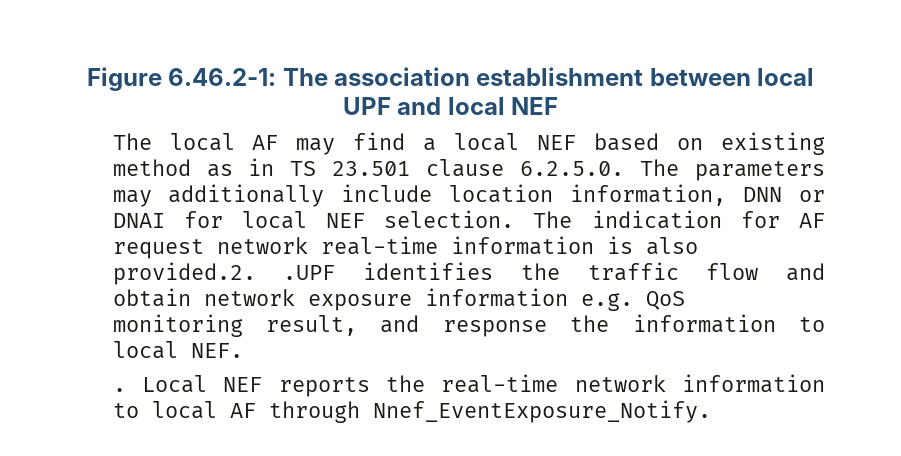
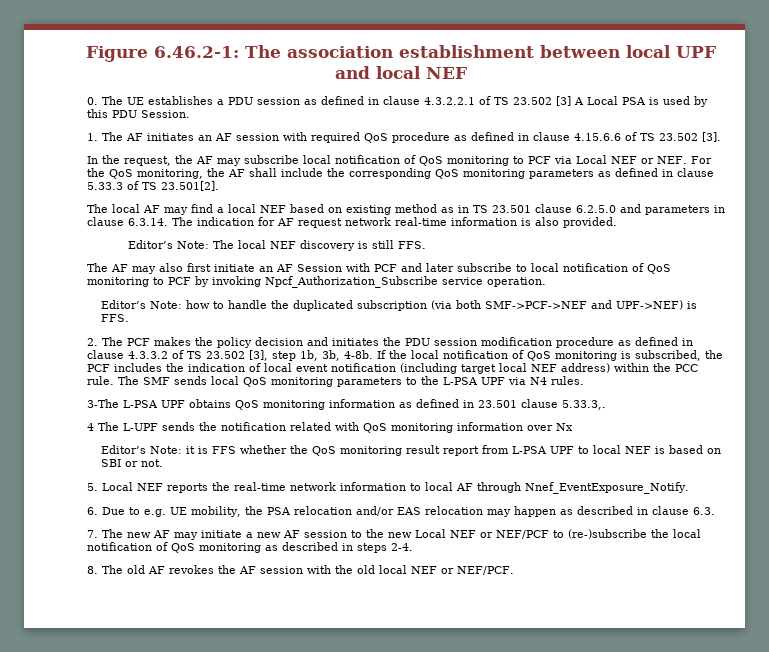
(559, 106) none -> [87,96,709,107] [87,109,191,118] [87,132,722,143] [87,155,713,166] [87,168,715,179] [87,181,220,191] // 0. The UE establishes a PDU session as defined in clause 4.3.2.2.1 of TS 23.502 [3] A Local PSA is used by this PDU Session. // 1. The AF initiates an AF session with required QoS procedure as defined in clause 4.15.6.6 of TS 23.502 [3]. // In the request, the AF may subscribe local notification of QoS monitoring to PCF via Local NEF or NEF. For the QoS monitoring, the AF shall include the corresponding QoS monitoring parameters as defined in clause 5.33.3 of TS 23.501[2].
[520,159,825,181] [112,184,826,207] [112,210,515,229] 6.2.5.0. The parameters may additionally include location information, DNN or DNAI for local NEF selection. -> [576,204,726,215] [87,217,169,226] 6.2.5.0 and parameters in clause 6.3.14.
[112,262,826,285] [112,288,685,311] [112,314,826,337] [112,341,243,359] [112,388,126,392] provided.2. .UPF identifies the traffic flow and obtain network exposure information e.g. QoS monitoring result, and response the information to local NEF. // . -> [563,217,618,228] [127,240,426,251] [87,263,672,274] [87,276,547,288] [100,300,697,311] [100,314,129,322] [87,337,694,348] [87,350,724,361] [87,363,699,374] [87,376,585,387] [87,399,607,410] [87,422,574,433] [100,445,721,456] [100,459,163,467] [87,483,99,491] provided. // Editor’s Note: The local NEF discovery is still FFS. // The AF may also first initiate an AF Session with PCF and later subscribe to local notification of QoS monitoring to PCF by invoking Npcf_Authorization_Subscribe service operation. // Editor’s Note: how to handle the duplicated subscription (via both SMF->PCF->NEF and UPF->NEF) is FFS. // 2. The PCF makes the policy decision and initiates the PDU session modification procedure as defined in clause 4.3.3.2 of TS 23.502 [3], step 1b, 3b, 4-8b. If the local notification of QoS monitoring is subscribed, the PCF includes the indication of local event notification (including target local NEF address) within the PCC rule. The SMF sends local QoS monitoring parameters to the L-PSA UPF via N4 rules. // 3-The L-PSA UPF obtains QoS monitoring information as defined in 23.501 clause 5.33.3,. // 4 The L-UPF sends the notification related with QoS monitoring information over Nx // Editor’s Note: it is FFS whether the QoS monitoring result report from L-PSA UPF to local NEF is based on SBI or not. // 5.
(711, 411) none -> [87,506,716,517] [87,529,702,540] [87,542,414,553] [87,565,515,575] // 6. Due to e.g. UE mobility, the PSA relocation and/or EAS relocation may happen as described in clause 6.3. // 7. The new AF may initiate a new AF session to the new Local NEF or NEF/PCF to (re-)subscribe the local notification of QoS monitoring as described in steps 2-4. // 8. The old AF revokes the AF session with the old local NEF or NEF/PCF.

